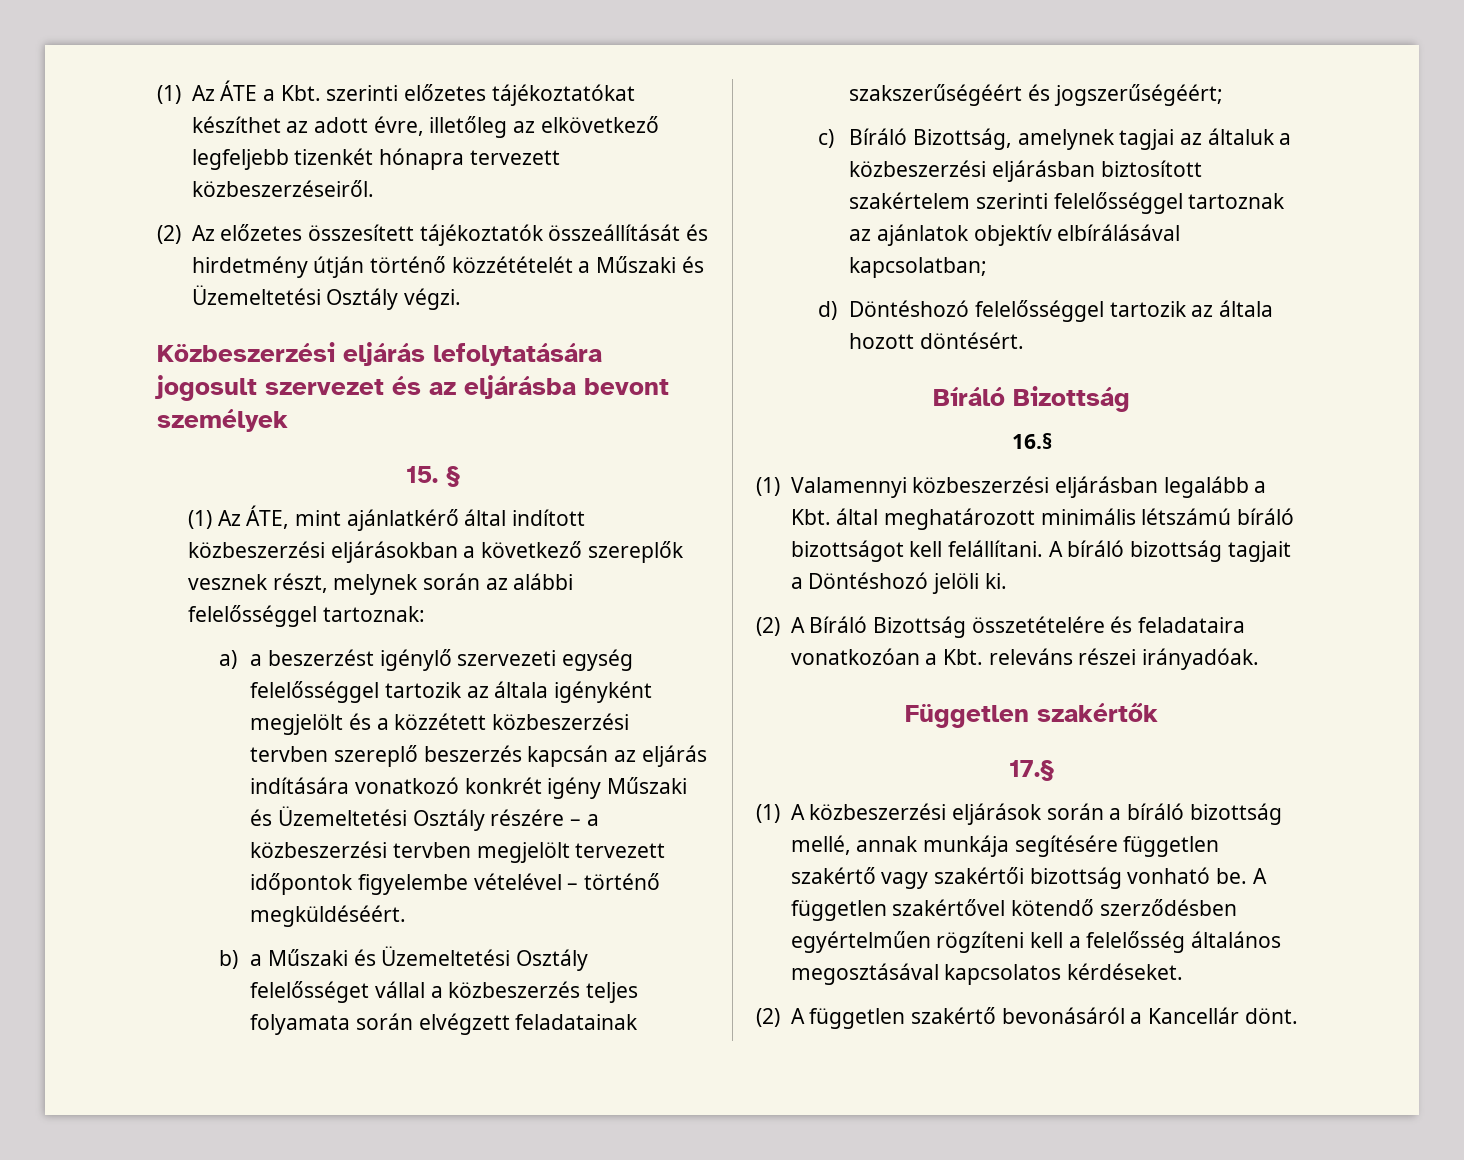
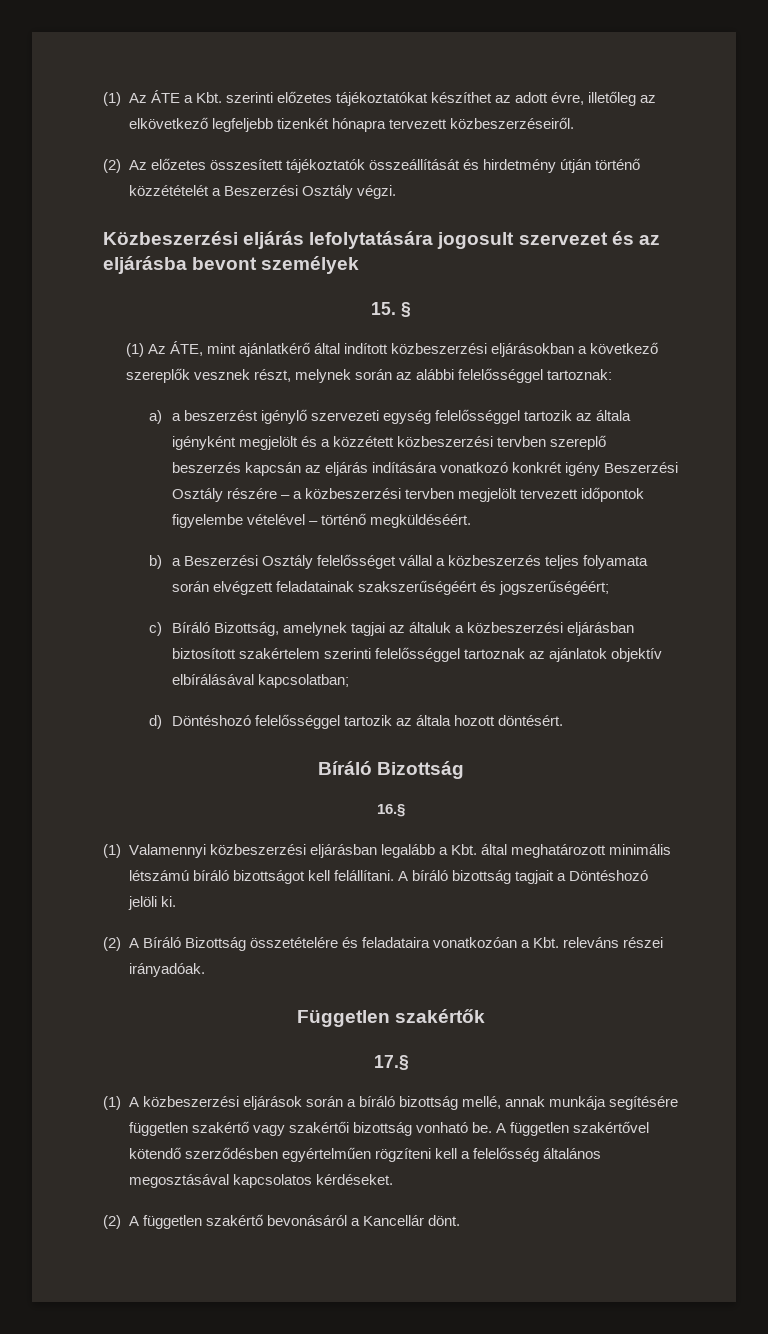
[595,256,704,273] [191,285,321,305] Műszaki és Üzemeltetési -> [223,185,298,196] Beszerzési
[606,777,687,794] [250,806,407,826] Műszaki és Üzemeltetési -> [604,462,679,473] Beszerzési
[267,946,511,966] Műszaki és Üzemeltetési -> [183,555,258,566] Beszerzési

